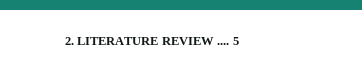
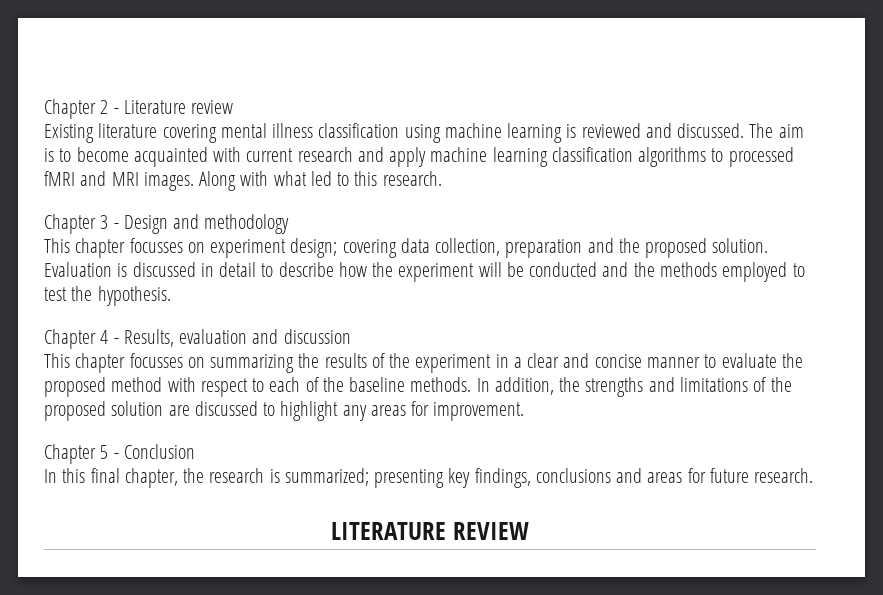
[65,37,239,45] 2. LITERATURE REVIEW .... 5 -> [44,99,234,119] [44,123,804,143] [44,147,794,167] [44,171,442,191] [44,214,290,234] [44,238,769,258] [44,262,805,282] [44,286,171,306] [44,329,351,349] [44,353,803,373] [44,377,792,397] [44,401,525,421] [44,444,195,464] [44,468,814,488] [331,522,529,540] Chapter 2 - Literature review // Existing literature covering mental illness classification using machine learning is reviewed and discussed. The aim is to become acquainted with current research and apply machine learning classification algorithms to processed fMRI and MRI images. Along with what led to this research. // Chapter 3 - Design and methodology // This chapter focusses on experiment design; covering data collection, preparation and the proposed solution. Evaluation is discussed in detail to describe how the experiment will be conducted and the methods employed to test the hypothesis. // Chapter 4 - Results, evaluation and discussion // This chapter focusses on summarizing the results of the experiment in a clear and concise manner to evaluate the proposed method with respect to each of the baseline methods. In addition, the strengths and limitations of the proposed solution are discussed to highlight any areas for improvement. // Chapter 5 - Conclusion // In this final chapter, the research is summarized; presenting key findings, conclusions and areas for future research. // LITERATURE REVIEW

